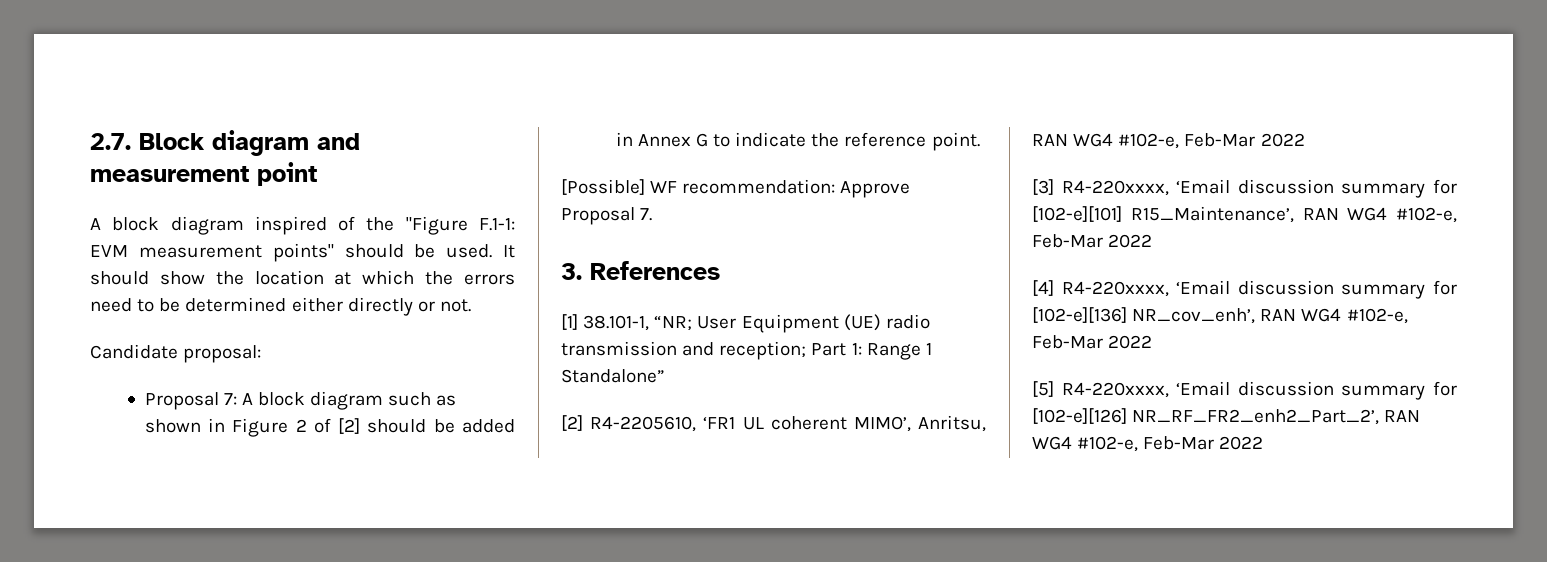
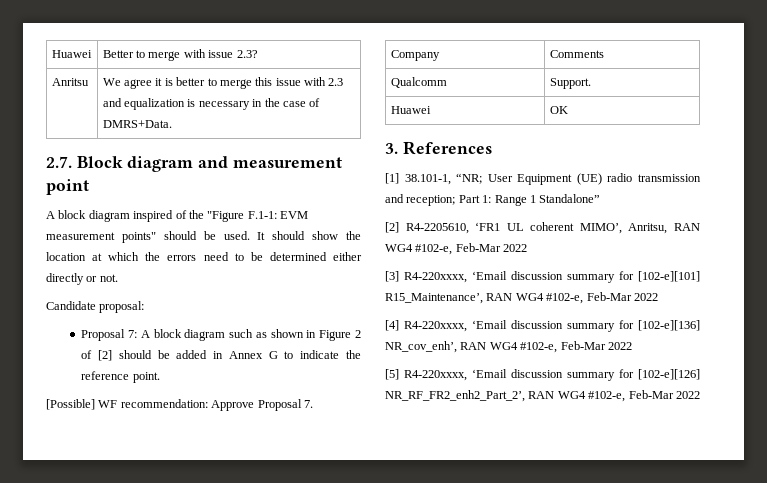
(90, 141) none -> [51,50,92,58] [102,49,258,61] [51,78,89,86] [102,77,344,89] [102,98,321,110] [102,120,172,128] Huawei | Better to merge with issue 2.3? // Anritsu | We agree it is better to merge this issue with 2.3 and equalization is necessary in the case of DMRS+Data. //
(653, 214) none -> [390,50,440,61] [549,50,604,58] [390,77,447,88] [549,78,591,89] [390,106,431,114] [549,106,568,114] // Company | Comments // Qualcomm | Support. // Huawei | OK

